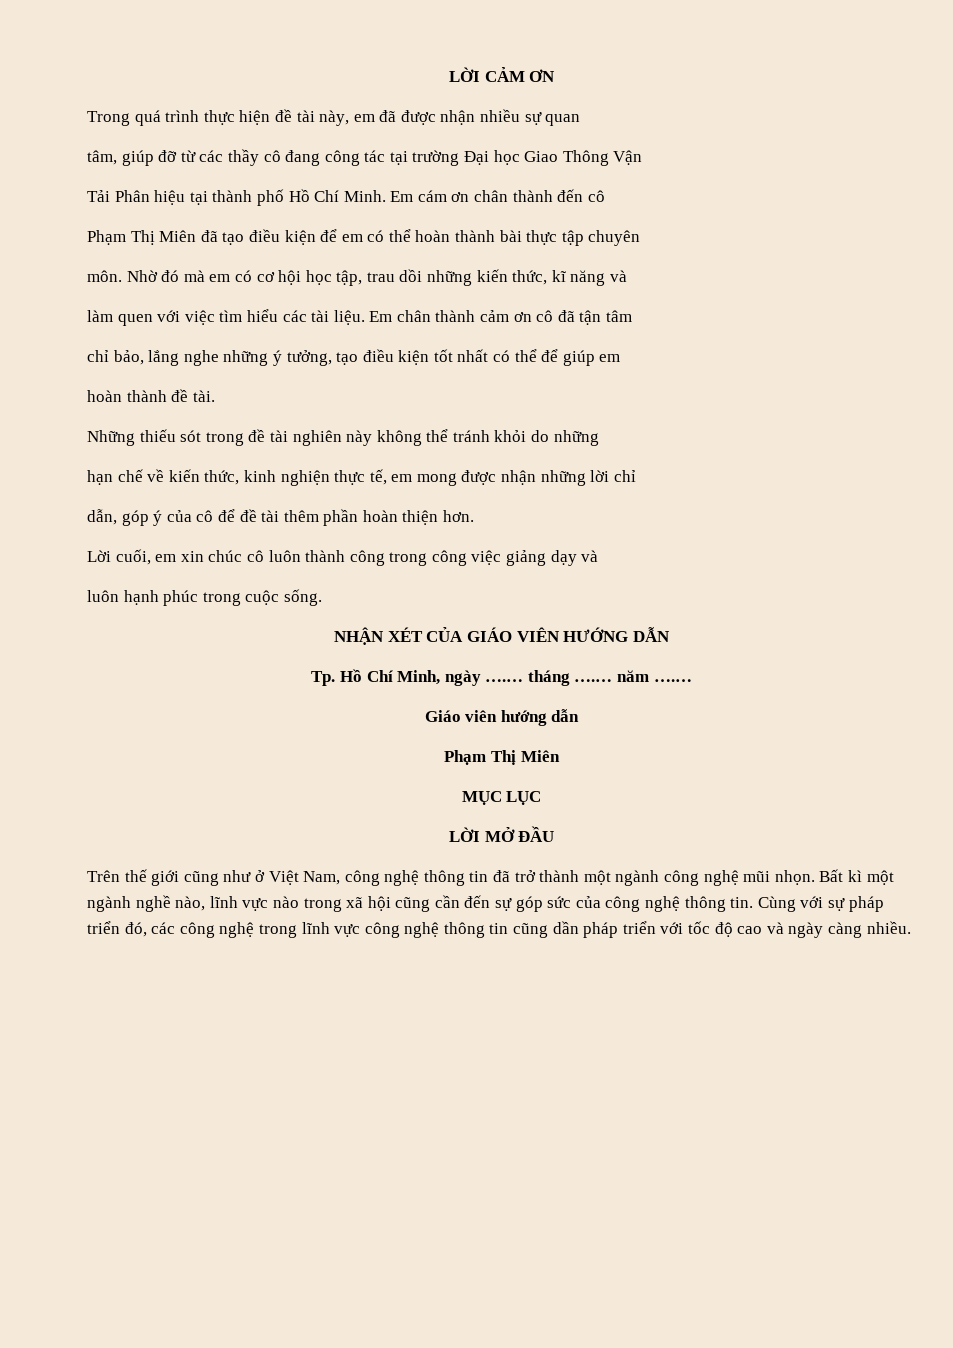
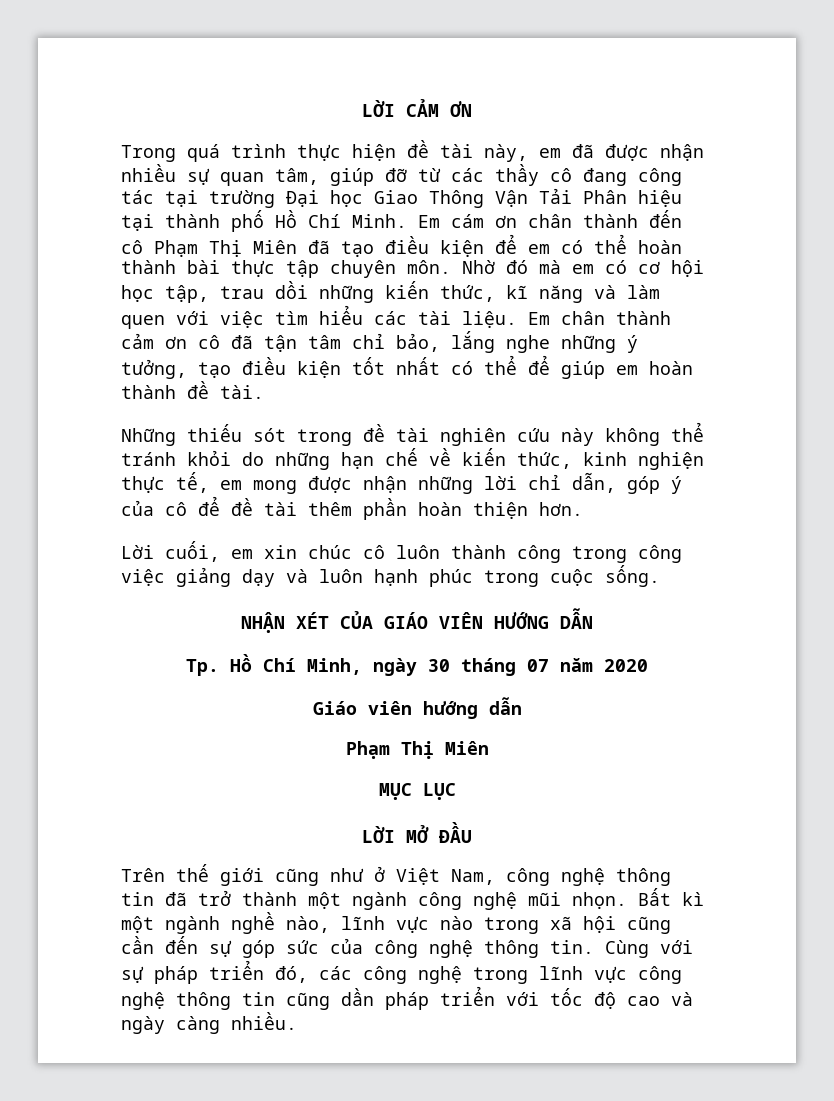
(581, 120) // -> (264, 179) none
(643, 157) // -> (528, 198) none
(605, 196) // -> (143, 247) none
(641, 238) // -> (396, 269) none
(628, 276) // -> (616, 292) none
(633, 316) // -> (341, 342) none
(621, 358) // -> (638, 370) none
(342, 438) none -> [517,428,550,442] cứu
(599, 438) // -> (330, 461) none
(636, 476) // -> (561, 482) none
(599, 556) // -> (308, 576) none
[485,670,692,686] ….… tháng ….… năm ….… -> [428,658,648,676] 30 tháng 07 năm 2020

